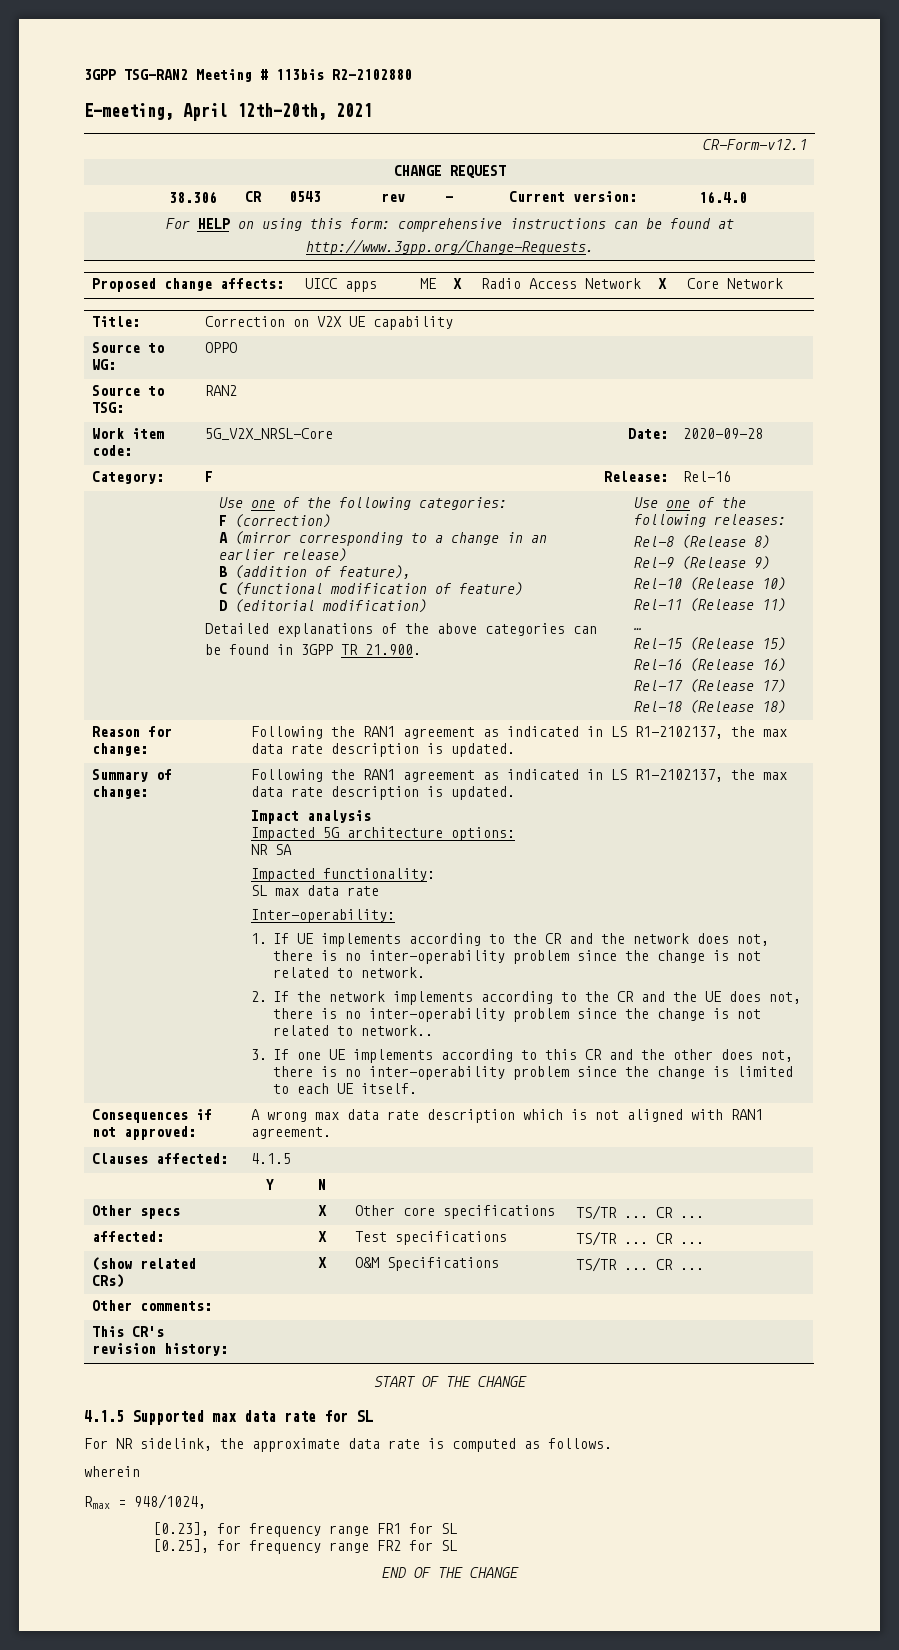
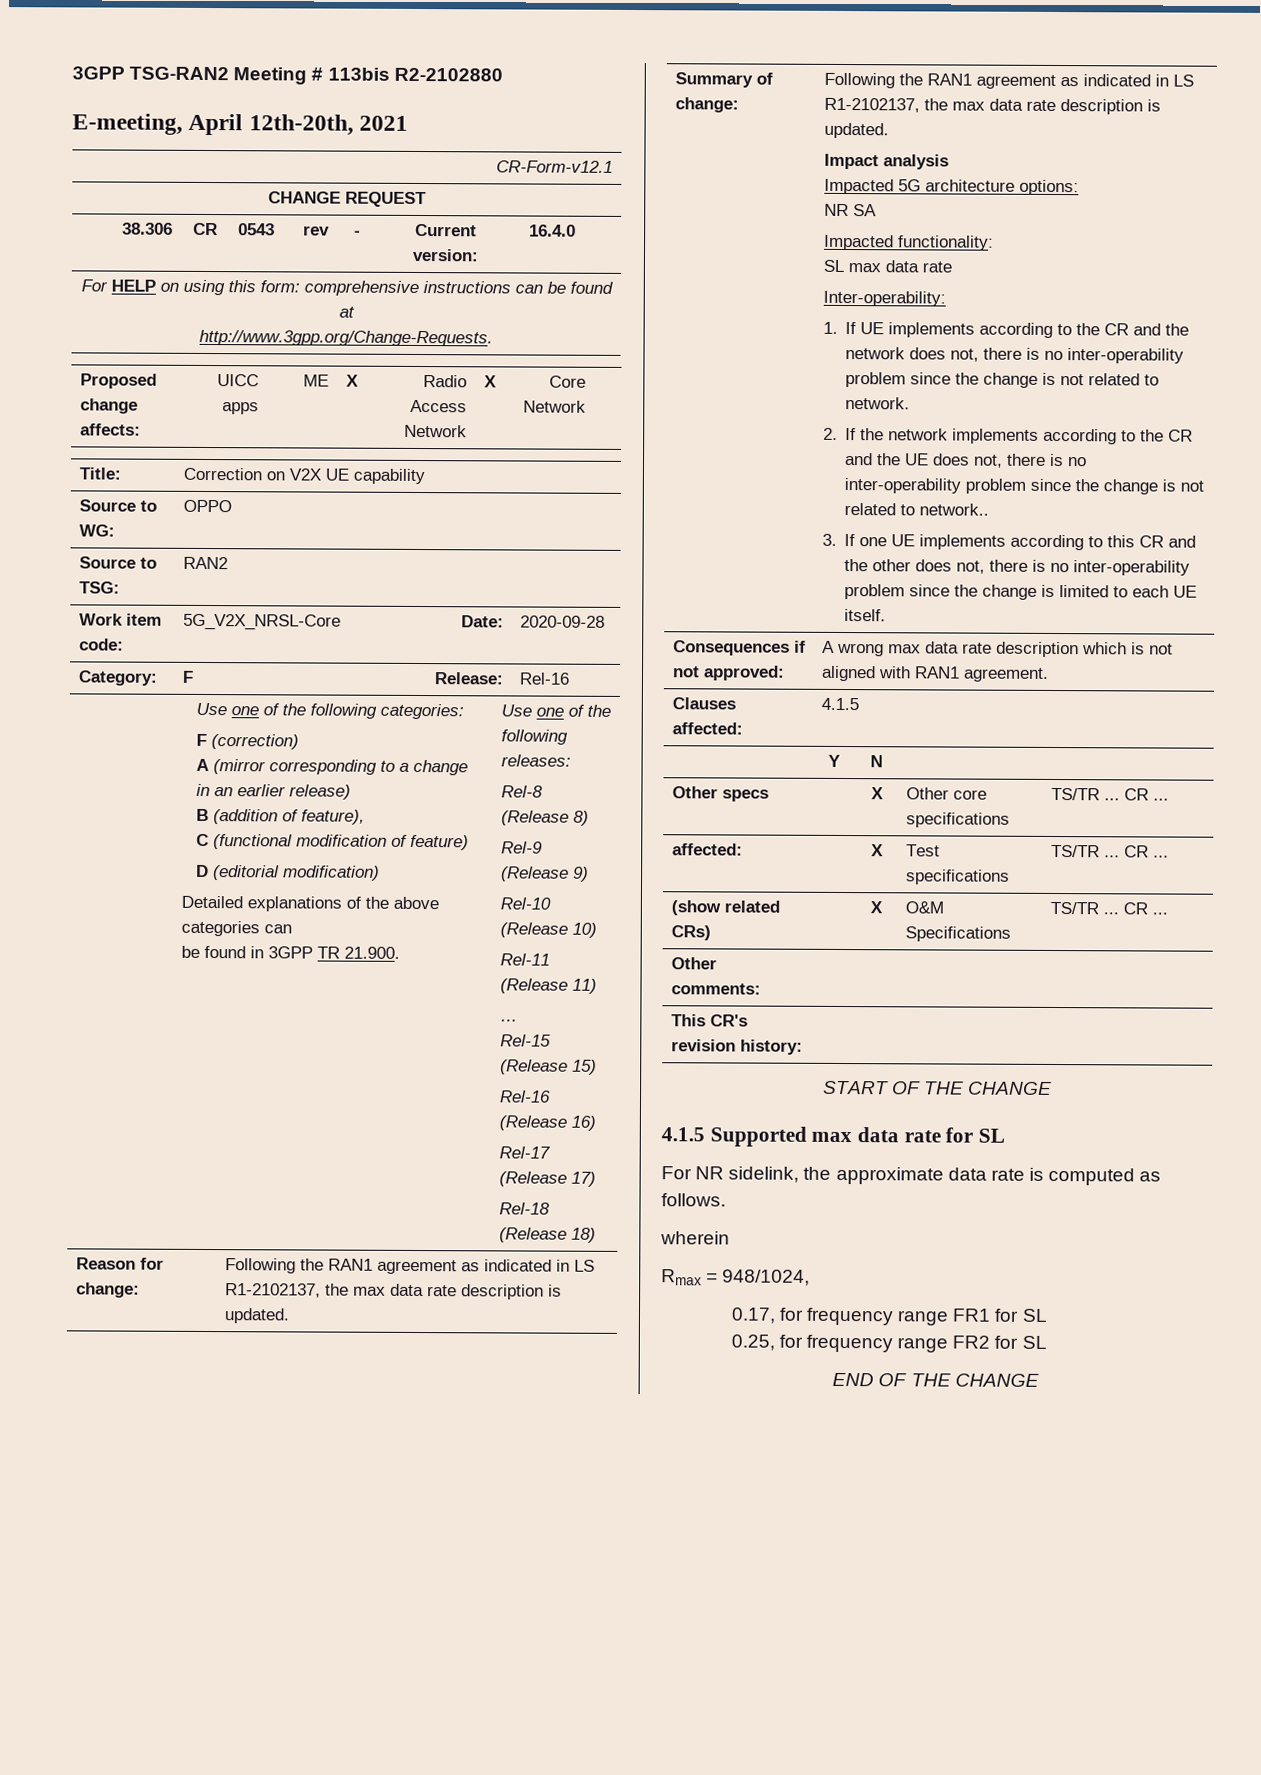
[152,1522,209,1536] [0.23], -> [730,1307,776,1324] 0.17,
[152,1539,209,1553] [0.25], -> [730,1334,775,1351] 0.25,

